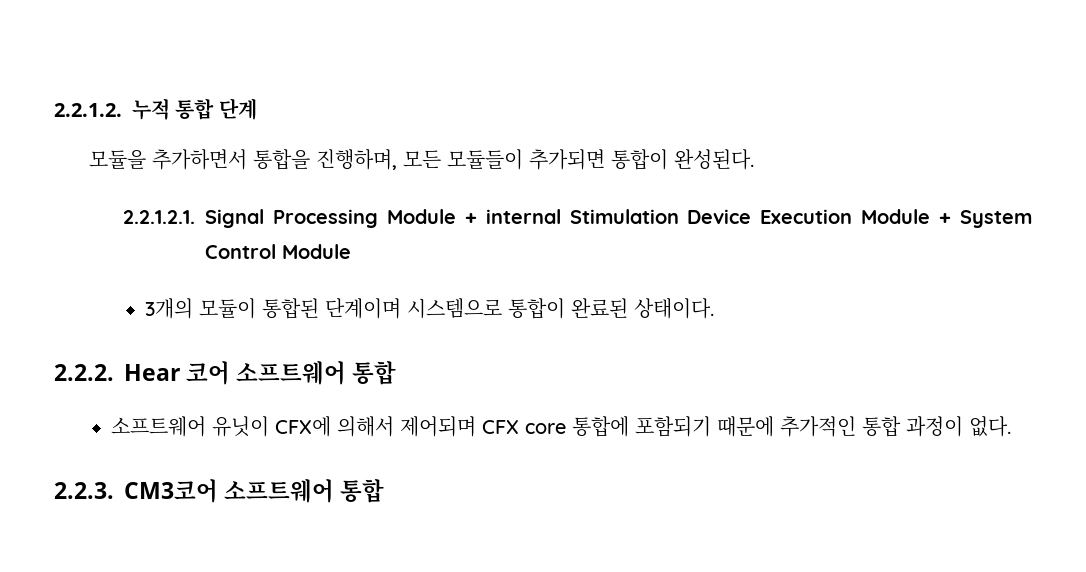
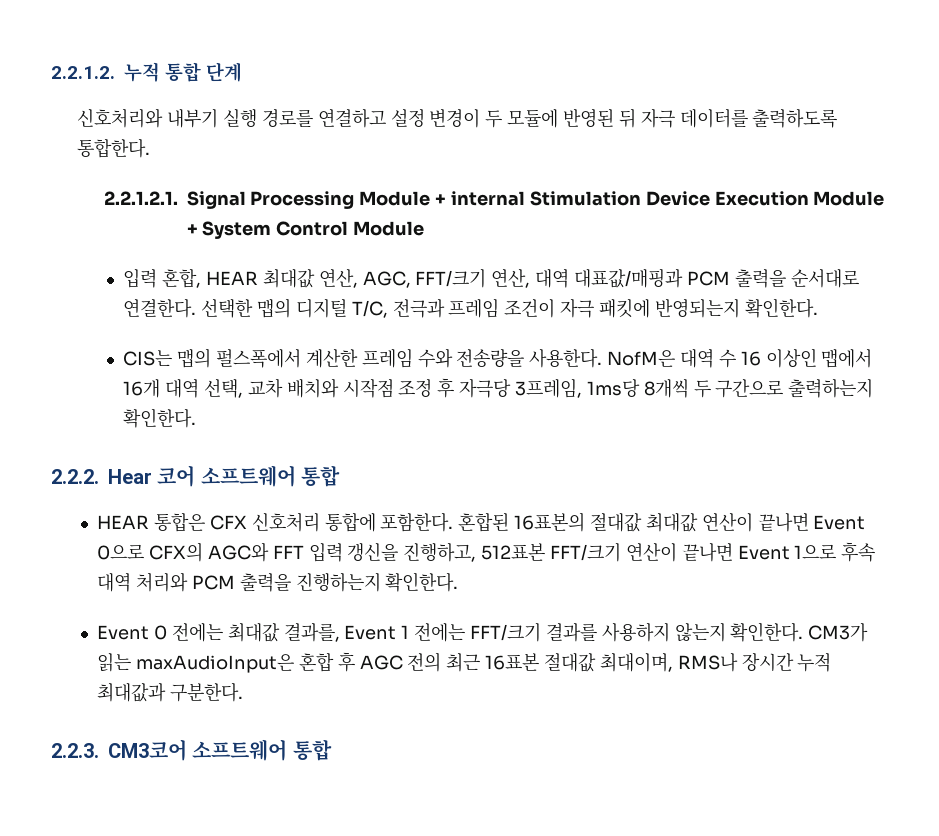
[88,149,754,170] 모듈을 추가하면서 통합을 진행하며, 모든 모듈들이 추가되면 통합이 완성된다. -> [77,108,838,128] [77,138,151,158] 신호처리와 내부기 실행 경로를 연결하고 설정 변경이 두 모듈에 반영된 뒤 자극 데이터를 출력하도록 통합한다.
[145,298,715,319] 3개의 모듈이 통합된 단계이며 시스템으로 통합이 완료된 상태이다. -> [123,268,859,288] [123,298,818,318] [123,348,873,368] [123,378,874,398] [123,408,197,428] 입력 혼합, HEAR 최대값 연산, AGC, FFT/크기 연산, 대역 대표값/매핑과 PCM 출력을 순서대로 연결한다. 선택한 맵의 디지털 T/C, 전극과 프레임 조건이 자극 패킷에 반영되는지 확인한다. // CIS는 맵의 펄스폭에서 계산한 프레임 수와 전송량을 사용한다. NofM은 대역 수 16 이상인 맵에서 16개 대역 선택, 교차 배치와 시작점 조정 후 자극당 3프레임, 1ms당 8개씩 두 구간으로 출력하는지 확인한다.
[110,416,1011,437] 소프트웨어 유닛이 CFX에 의해서 제어되며 CFX core 통합에 포함되기 때문에 추가적인 통합 과정이 없다. -> [97,512,866,532] [97,542,876,562] [97,572,459,592] [97,622,869,642] [97,652,832,673] [97,682,243,702] HEAR 통합은 CFX 신호처리 통합에 포함한다. 혼합된 16표본의 절대값 최대값 연산이 끝나면 Event 0으로 CFX의 AGC와 FFT 입력 갱신을 진행하고, 512표본 FFT/크기 연산이 끝나면 Event 1으로 후속 대역 처리와 PCM 출력을 진행하는지 확인한다. // Event 0 전에는 최대값 결과를, Event 1 전에는 FFT/크기 결과를 사용하지 않는지 확인한다. CM3가 읽는 maxAudioInput은 혼합 후 AGC 전의 최근 16표본 절대값 최대이며, RMS나 장시간 누적 최대값과 구분한다.

